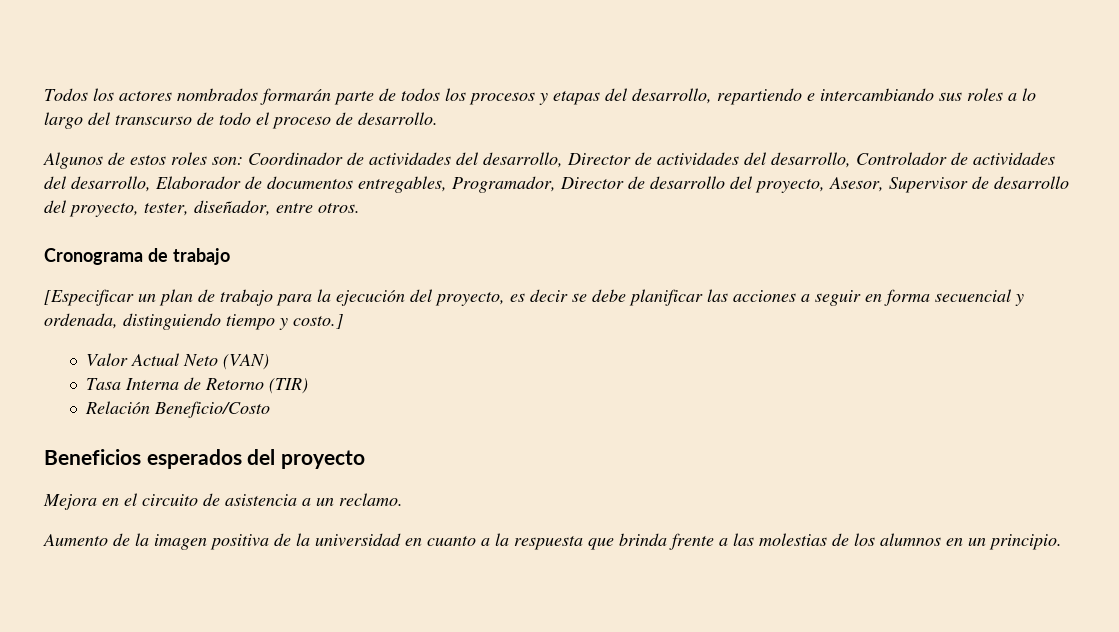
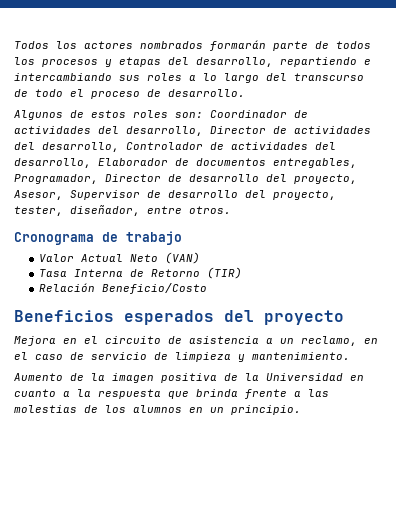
[44,289,1024,306] [44,313,343,330] // [Especificar un plan de trabajo para la ejecución del proyecto, es decir se debe planificar las acciones a seguir en forma secuencial y ordenada, distinguiendo tiempo y costo.] -> (182, 238) none
[339,493,403,506] reclamo. -> [301,336,378,346] [14,352,350,362] reclamo, en el caso de servicio de limpieza y mantenimiento.
[315,533,401,546] universidad -> [266,373,343,381] Universidad

